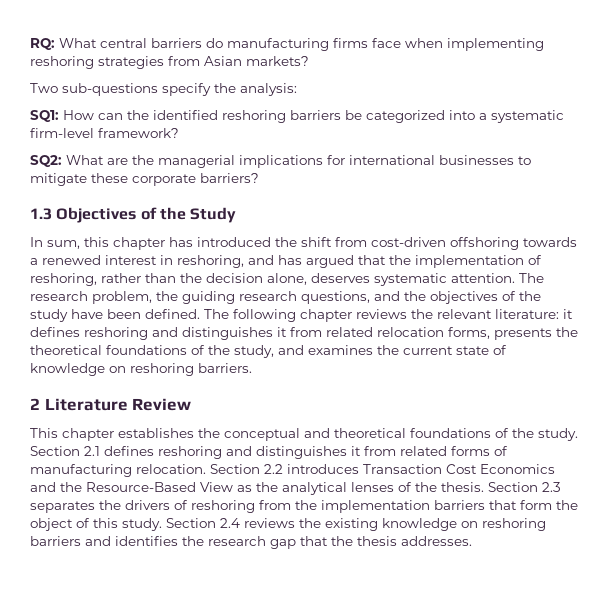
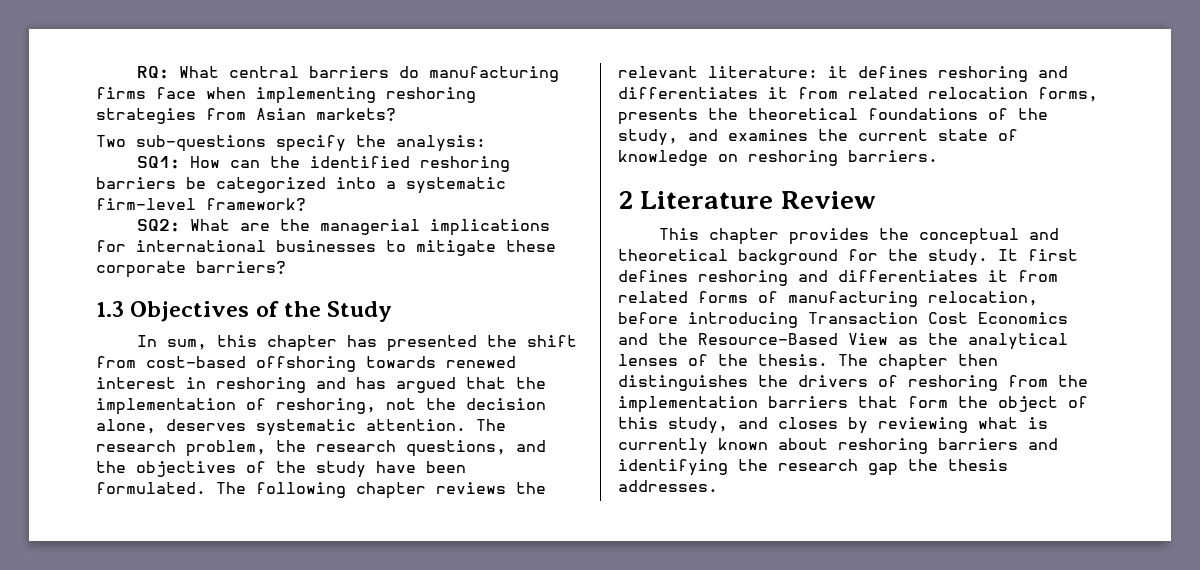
[197,237,271,247] introduced -> [386,335,477,352] presented
[371,237,446,247] cost-driven -> [146,356,246,368] cost-based
[30,258,38,265] a -> (436, 362) none
[177,255,244,268] reshoring, -> [216,377,306,393] reshoring
[101,273,176,283] rather than -> [386,398,416,410] not
[182,291,235,304] guiding -> (306, 446) none
[145,309,200,319] defined. -> [96,482,206,494] formulated.
[182,327,273,340] distinguishes -> [618,87,758,99] differentiates
[118,428,194,438] establishes -> [788,228,869,245] provides
[410,428,578,441] [30,446,347,459] foundations of the study. Section 2.1 defines reshoring and distinguishes -> [738,249,1078,266] [618,270,978,286] background for the study. It first defines reshoring and differentiates
[136,464,359,474] relocation. Section 2.2 introduces -> [928,291,1038,306] [618,312,798,328] relocation, before introducing
[488,482,561,492] [30,501,95,513] Section 2.3 separates -> [838,354,998,371] [618,375,748,391] The chapter then distinguishes
[122,518,478,531] study. Section 2.4 reviews the existing knowledge on -> [668,417,1048,434] [618,438,828,455] study, and closes by reviewing what is currently known about
[115,536,178,546] identifies -> [618,459,728,476] identifying
[300,536,328,546] that -> (898, 469) none

